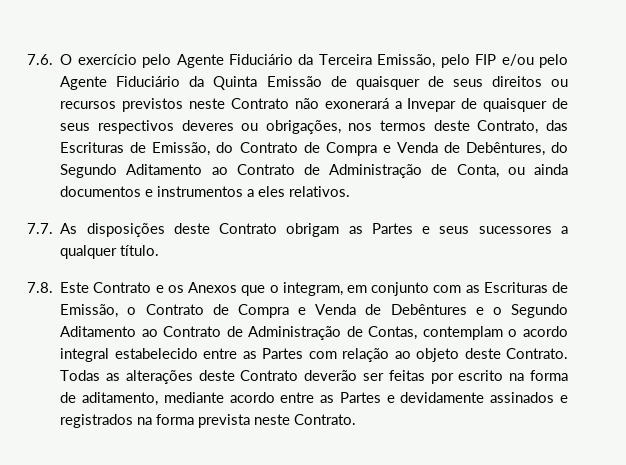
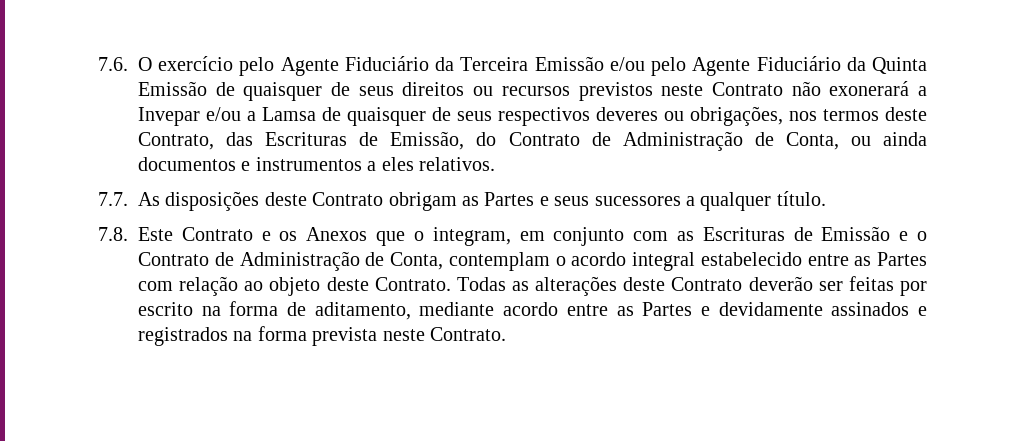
[377,54,497,68] Emissão, pelo FIP -> [534,56,604,71] Emissão
(457, 105) none -> [206,107,316,121] e/ou a Lamsa
[325,142,568,156] [60,164,321,178] Compra e Venda de Debêntures, do Segundo Aditamento ao Contrato de -> (611, 139) none
[60,304,569,318] [60,326,418,340] Emissão, o Contrato de Compra e Venda de Debêntures e o Segundo Aditamento ao Contrato de Administração de Contas, -> [821,226,927,241] [138,251,443,271] Emissão e o Contrato de Administração de Conta,

